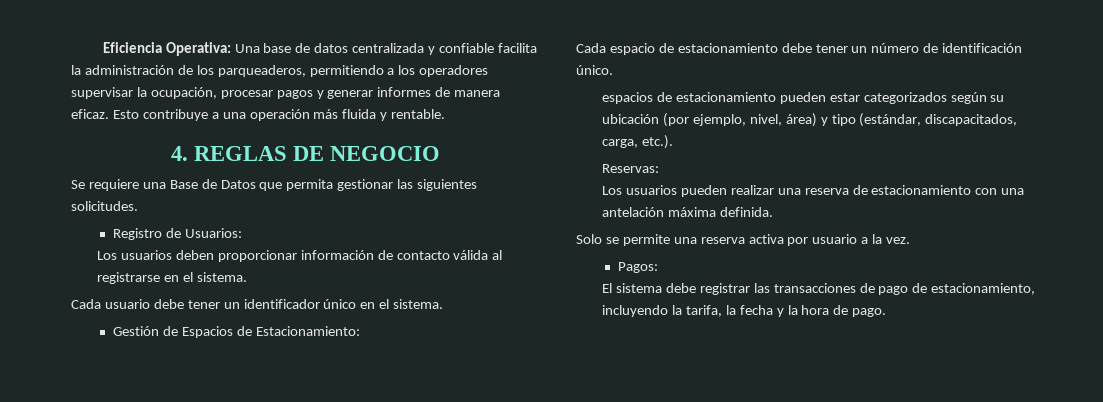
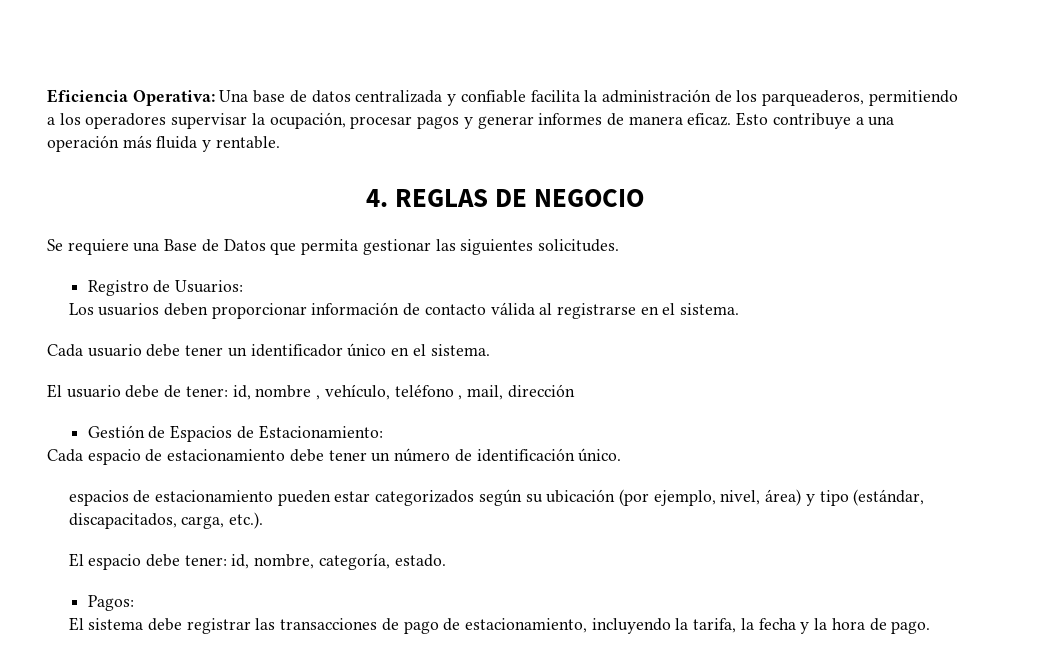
(444, 304) none -> [47,384,575,400] // El usuario debe de tener: id, nombre , vehículo, teléfono , mail, dirección
[602,164,660,173] [602,185,1025,197] [602,207,773,217] [576,234,911,246] Reservas: // Los usuarios pueden realizar una reserva de estacionamiento con una antelación máxima definida. // Solo se permite una reserva activa por usuario a la vez. -> [68,553,446,570] El espacio debe tener: id, nombre, categoría, estado.

